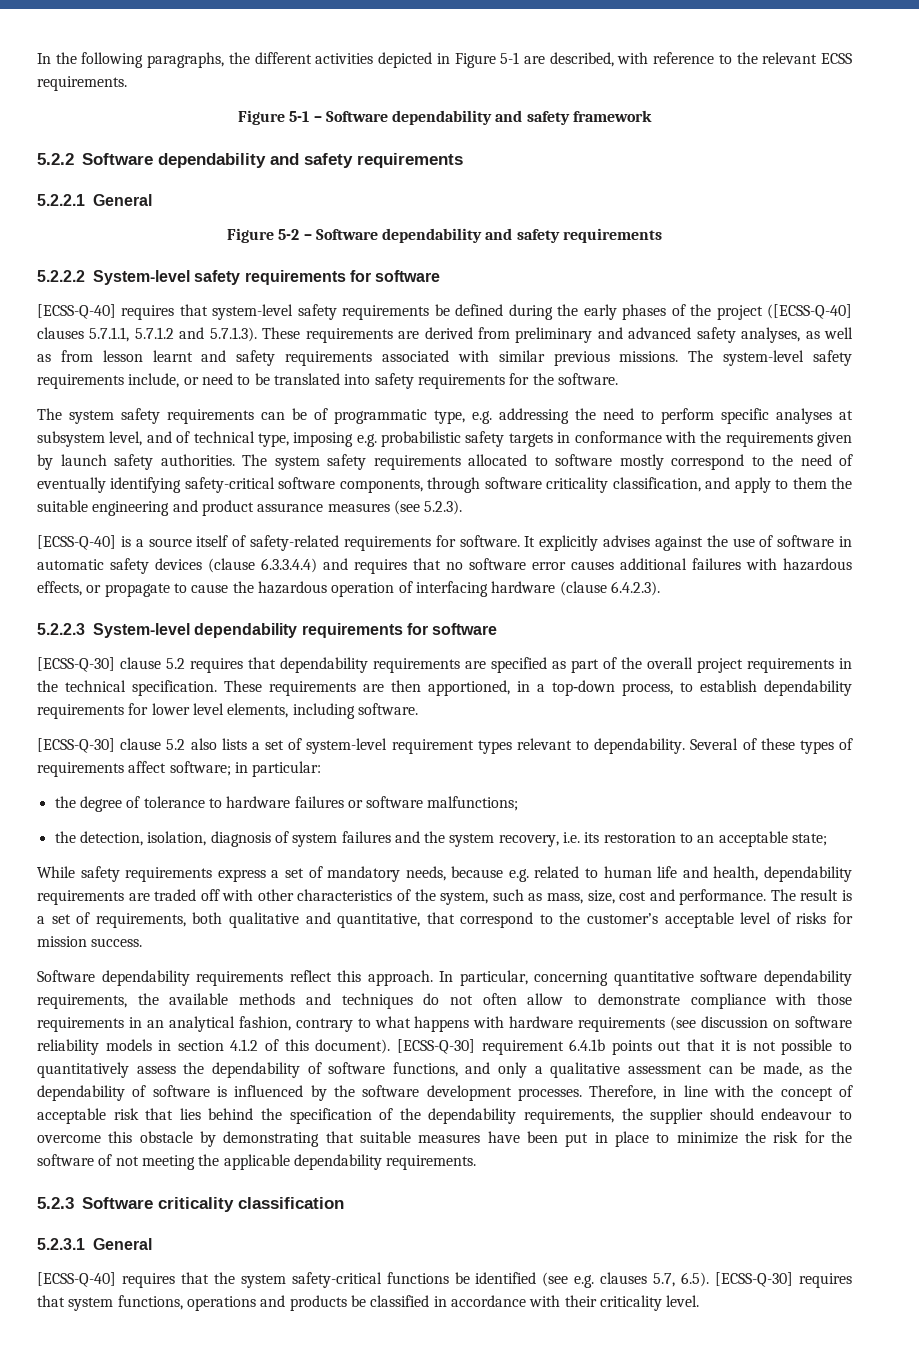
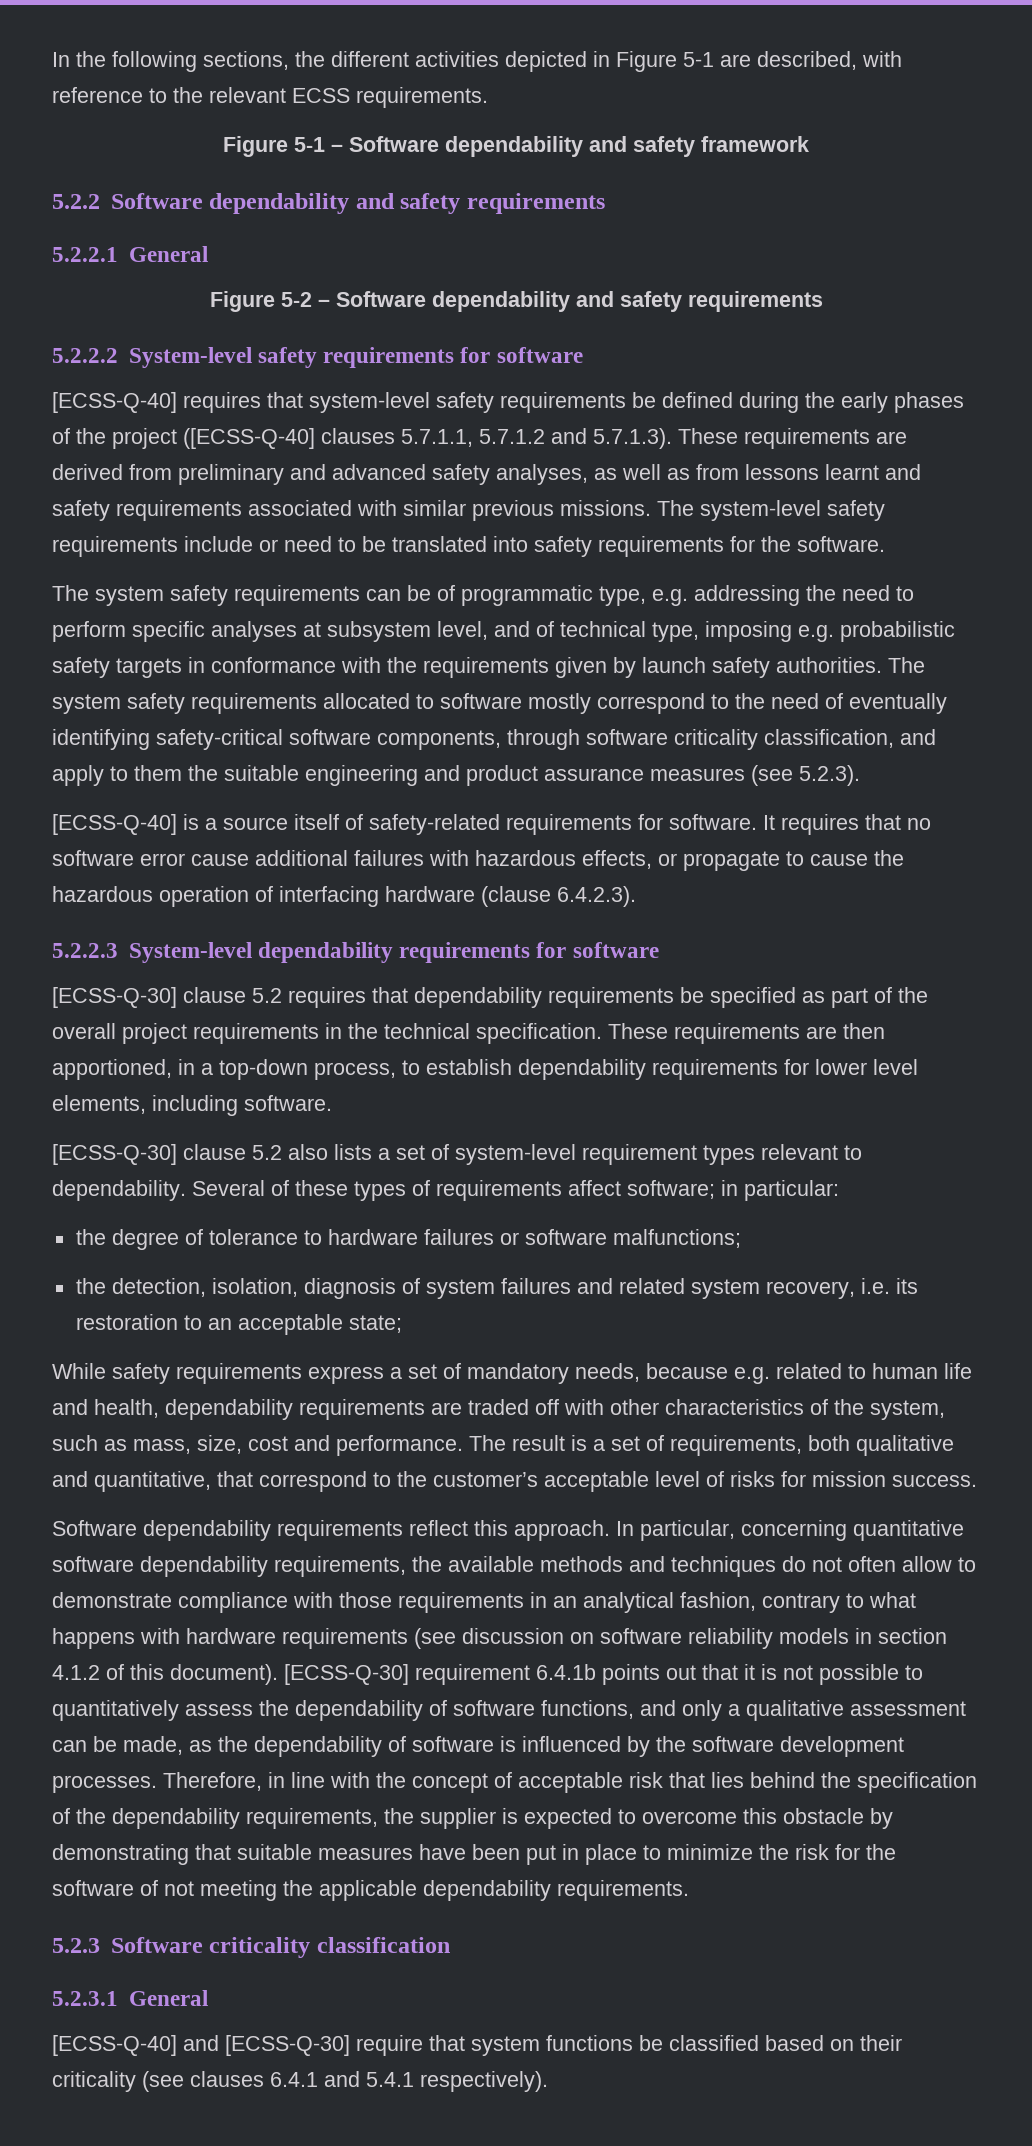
[147,52,225,68] paragraphs, -> [203,51,289,70] sections,
[102,350,143,362] lesson -> [745,464,819,480] lessons
[128,373,180,388] include, -> [184,536,253,552] include
[539,535,853,551] [37,558,348,574] explicitly advises against the use of software in automatic safety devices (clause 6.3.3.4.4) and -> (775, 822) none
[571,561,614,570] causes -> [191,854,249,866] cause
[465,661,486,669] are -> [680,987,704,1003] be
[424,831,446,843] the -> [618,1278,685,1294] related
[709,1108,833,1120] should endeavour -> [502,1808,612,1829] is expected
[121,1272,853,1288] [37,1295,700,1311] requires that the system safety-critical functions be identified (see e.g. clauses 5.7, 6.5). [ECSS-Q-30] requires that system functions, operations and products be classified in accordance with their criticality level. -> [183,2035,902,2056] [52,2071,548,2092] and [ECSS-Q-30] require that system functions be classified based on their criticality (see clauses 6.4.1 and 5.4.1 respectively).

